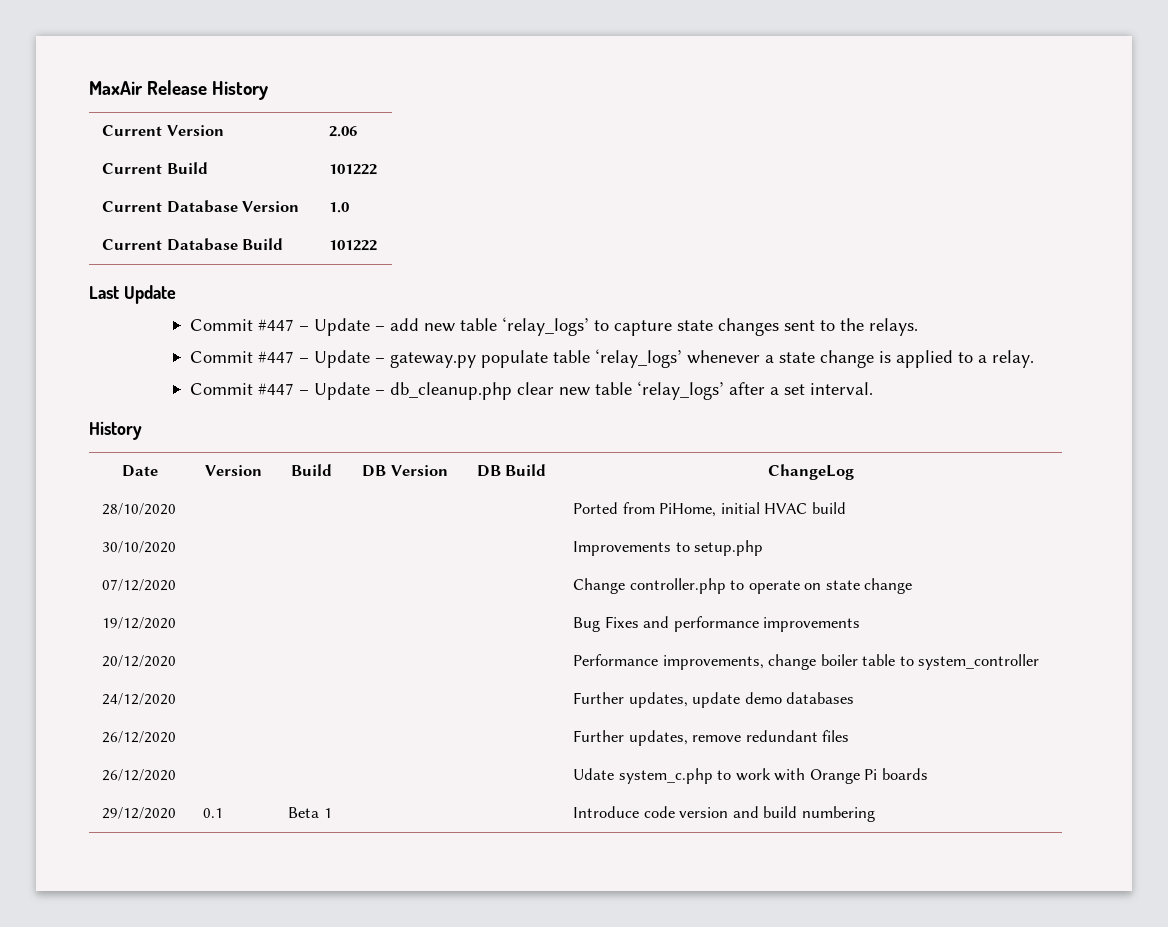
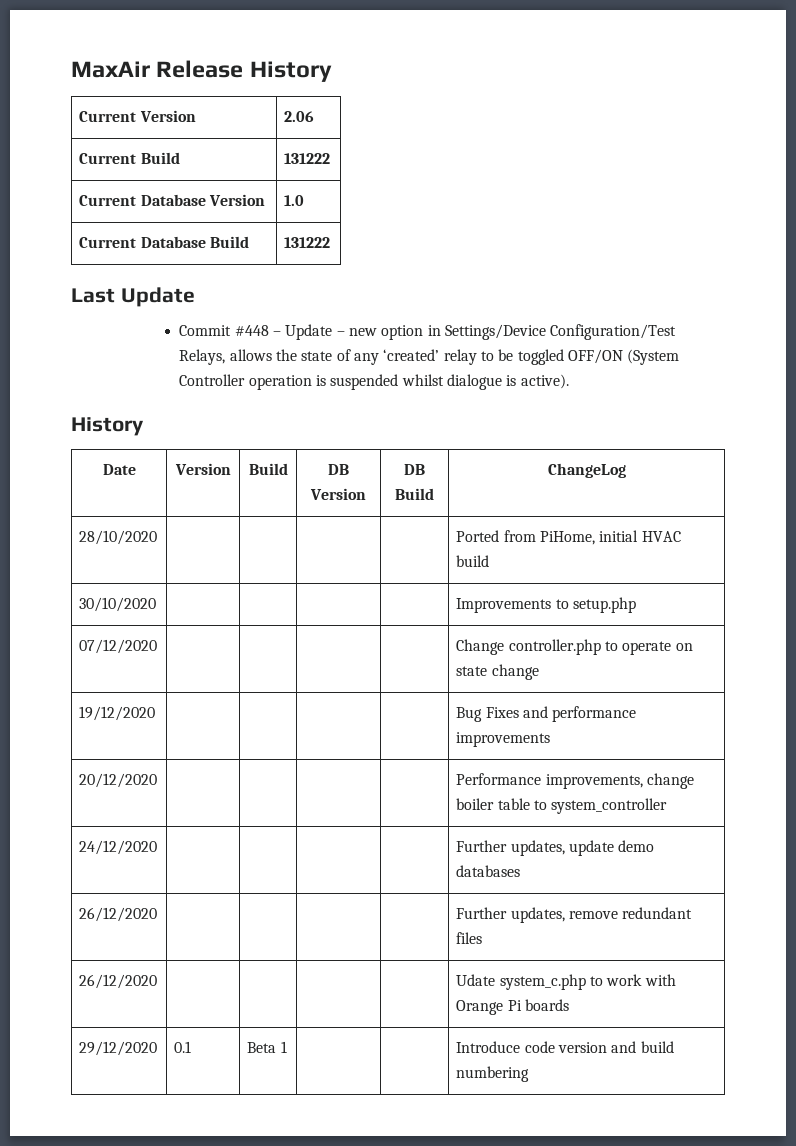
[329,164,378,175] 101222 -> [284,153,331,164] 131222
[329,240,378,251] 101222 -> [284,237,331,248] 131222
[257,317,918,336] [189,349,1034,368] [189,381,873,400] #447 – Update – add new table ‘relay_logs’ to capture state changes sent to the relays. // Commit #447 – Update – gateway.py populate table ‘relay_logs’ whenever a state change is applied to a relay. // Commit #447 – Update – db_cleanup.php clear new table ‘relay_logs’ after a set interval. -> [234,324,677,340] [179,349,680,365] [179,374,569,390] #448 – Update – new option in Settings/Device Configuration/Test Relays, allows the state of any ‘created’ relay to be toggled OFF/ON (System Controller operation is suspended whilst dialogue is active).

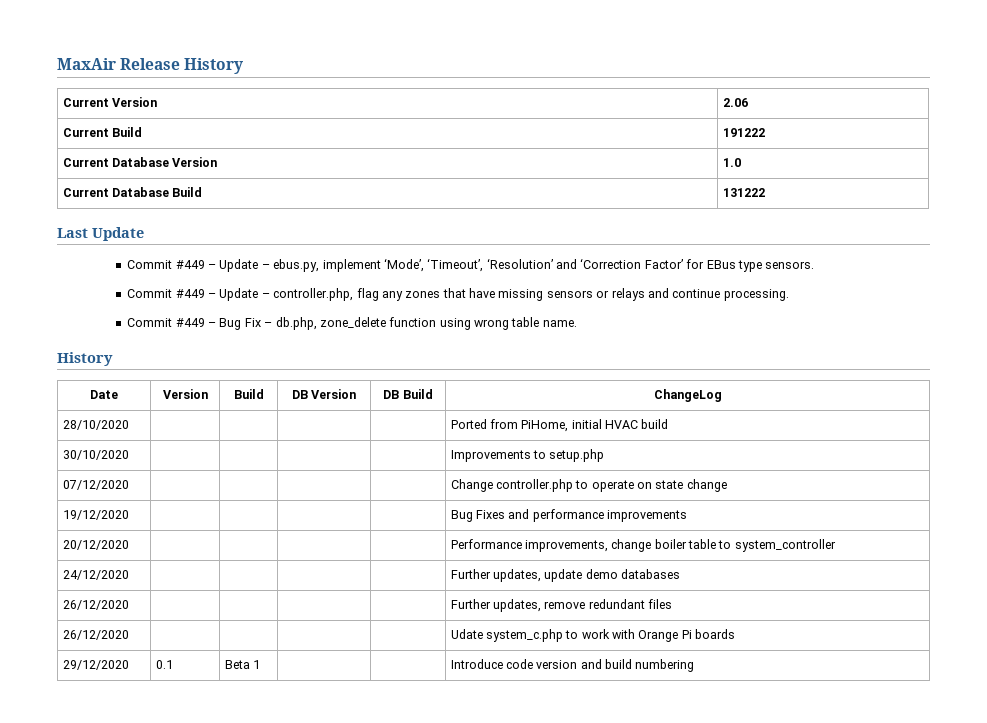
[284,153,331,164] 131222 -> [722,128,765,137] 191222
[234,324,677,340] [179,349,680,365] [179,374,569,390] #448 – Update – new option in Settings/Device Configuration/Test Relays, allows the state of any ‘created’ relay to be toggled OFF/ON (System Controller operation is suspended whilst dialogue is active). -> [175,258,815,272] [127,288,789,301] [127,317,577,330] #449 – Update – ebus.py, implement ‘Mode’, ‘Timeout’, ‘Resolution’ and ‘Correction Factor’ for EBus type sensors. // Commit #449 – Update – controller.php, flag any zones that have missing sensors or relays and continue processing. // Commit #449 – Bug Fix – db.php, zone_delete function using wrong table name.

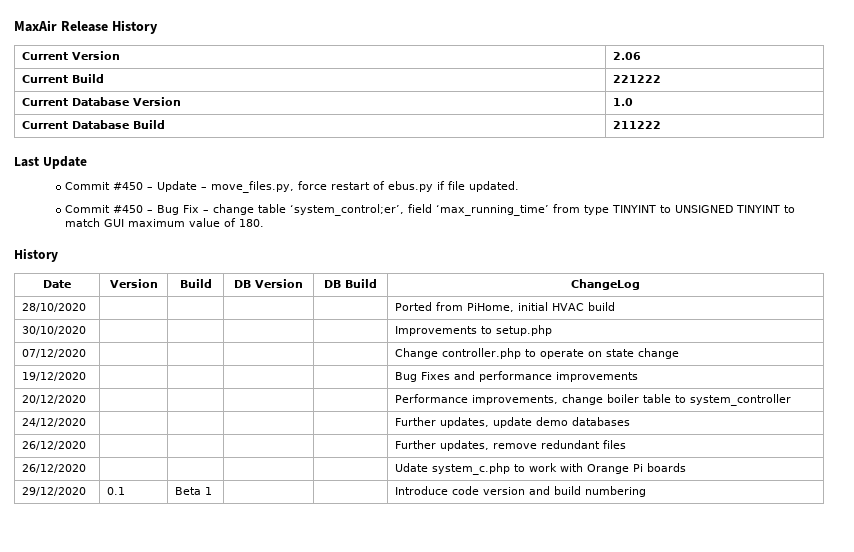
[722,128,765,137] 191222 -> [612,75,661,83] 221222
[722,188,765,197] 131222 -> [612,121,661,129] 211222
[175,258,815,272] [127,288,789,301] [127,317,577,330] #449 – Update – ebus.py, implement ‘Mode’, ‘Timeout’, ‘Resolution’ and ‘Correction Factor’ for EBus type sensors. // Commit #449 – Update – controller.php, flag any zones that have missing sensors or relays and continue processing. // Commit #449 – Bug Fix – db.php, zone_delete function using wrong table name. -> [113,181,520,193] [65,204,796,216] [65,218,265,227] #450 – Update – move_files.py, force restart of ebus.py if file updated. // Commit #450 – Bug Fix – change table ‘system_control;er’, field ‘max_running_time’ from type TINYINT to UNSIGNED TINYINT to match GUI maximum value of 180.

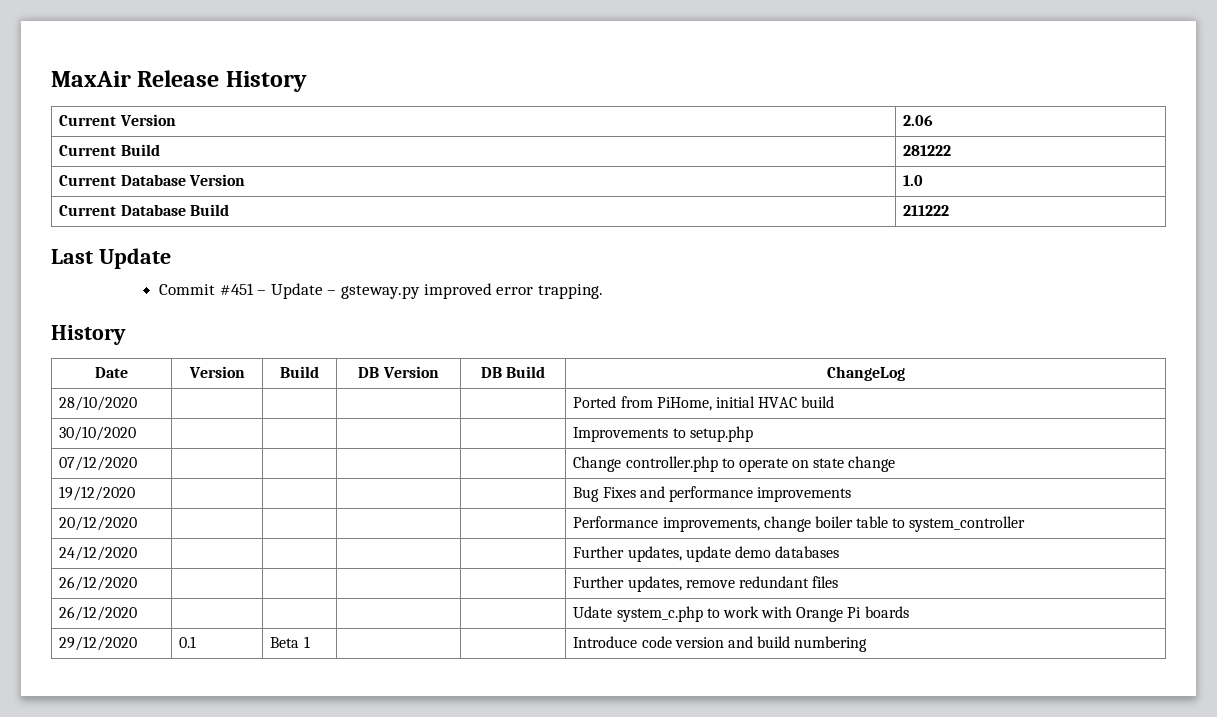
[612,75,661,83] 221222 -> [903,145,952,156] 281222
[113,182,144,190] #450 -> [219,283,254,295] #451
[211,181,520,193] [65,204,796,216] [65,218,265,227] move_files.py, force restart of ebus.py if file updated. // Commit #450 – Bug Fix – change table ‘system_control;er’, field ‘max_running_time’ from type TINYINT to UNSIGNED TINYINT to match GUI maximum value of 180. -> [341,283,603,299] gsteway.py improved error trapping.

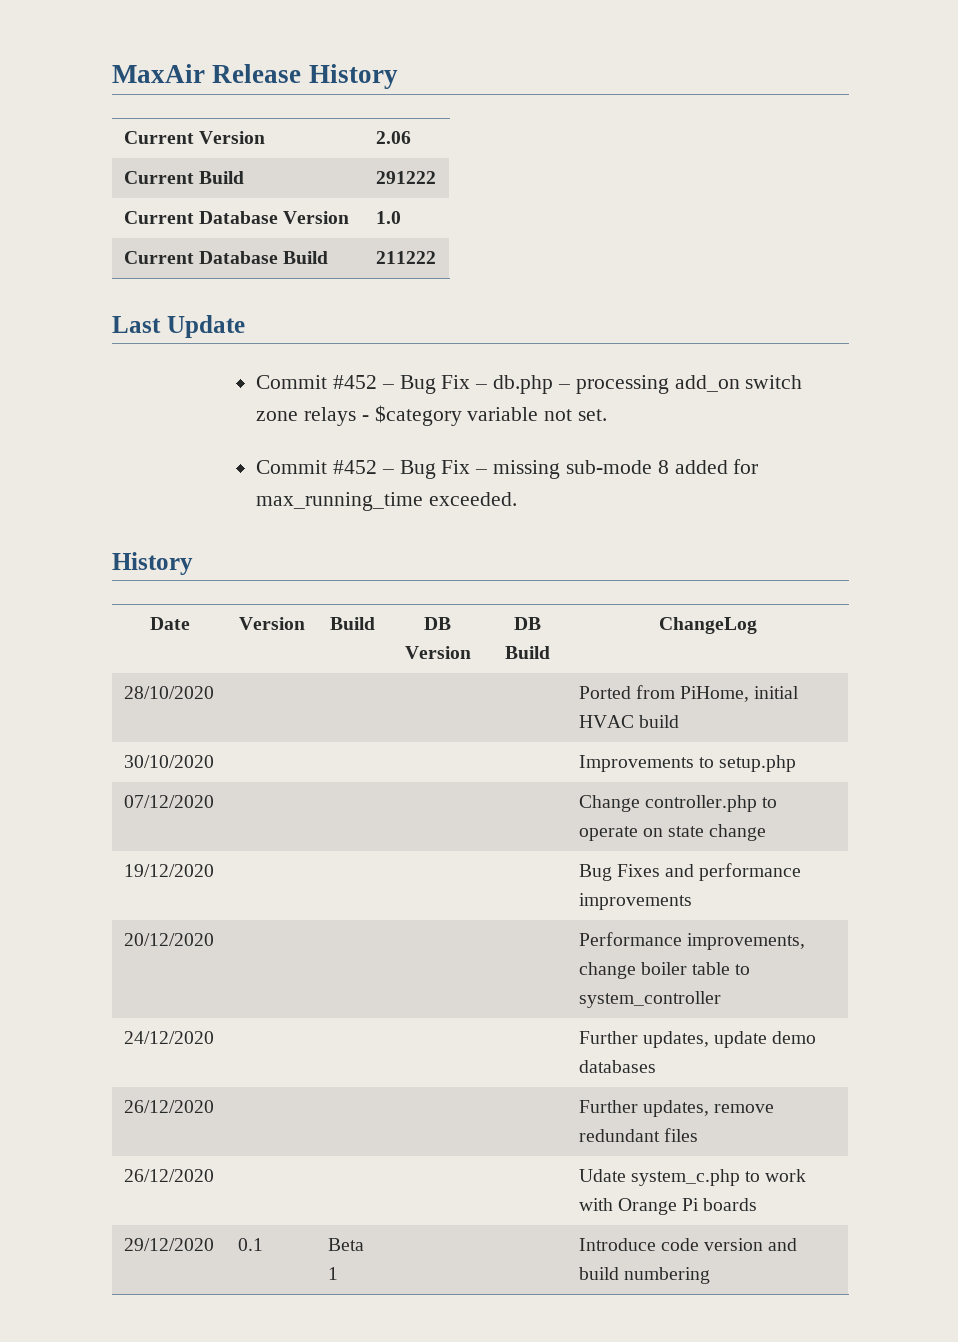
[903,145,952,156] 281222 -> [375,171,436,184] 291222
[219,283,603,299] #451 – Update – gsteway.py improved error trapping. -> [333,375,803,394] [256,405,608,426] [256,459,759,479] [256,492,518,511] #452 – Bug Fix – db.php – processing add_on switch zone relays - $category variable not set. // Commit #452 – Bug Fix – missing sub-mode 8 added for max_running_time exceeded.

